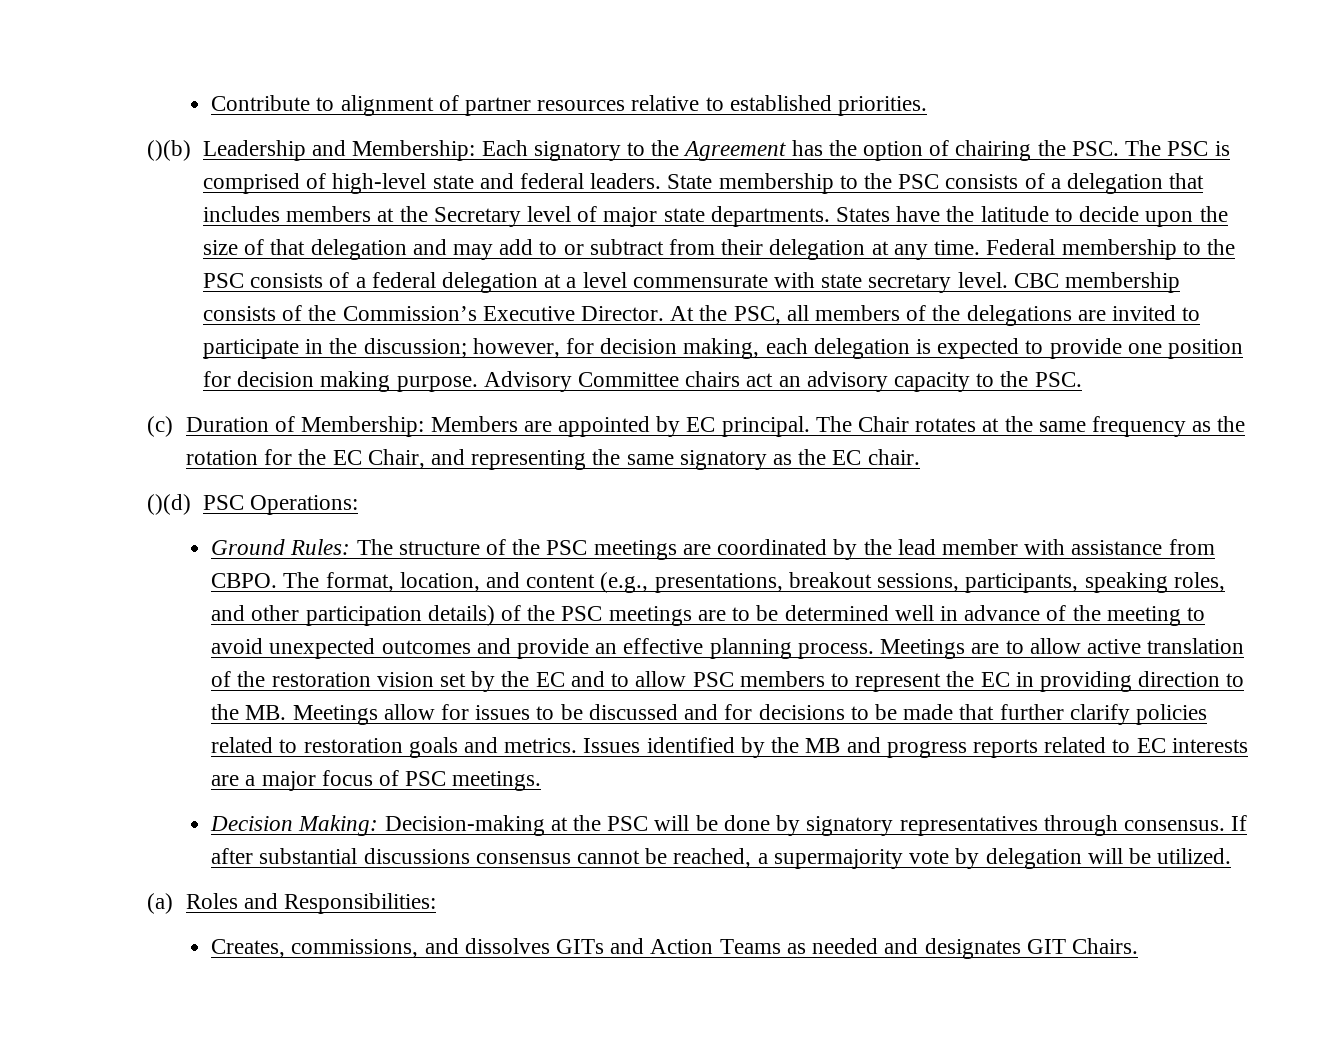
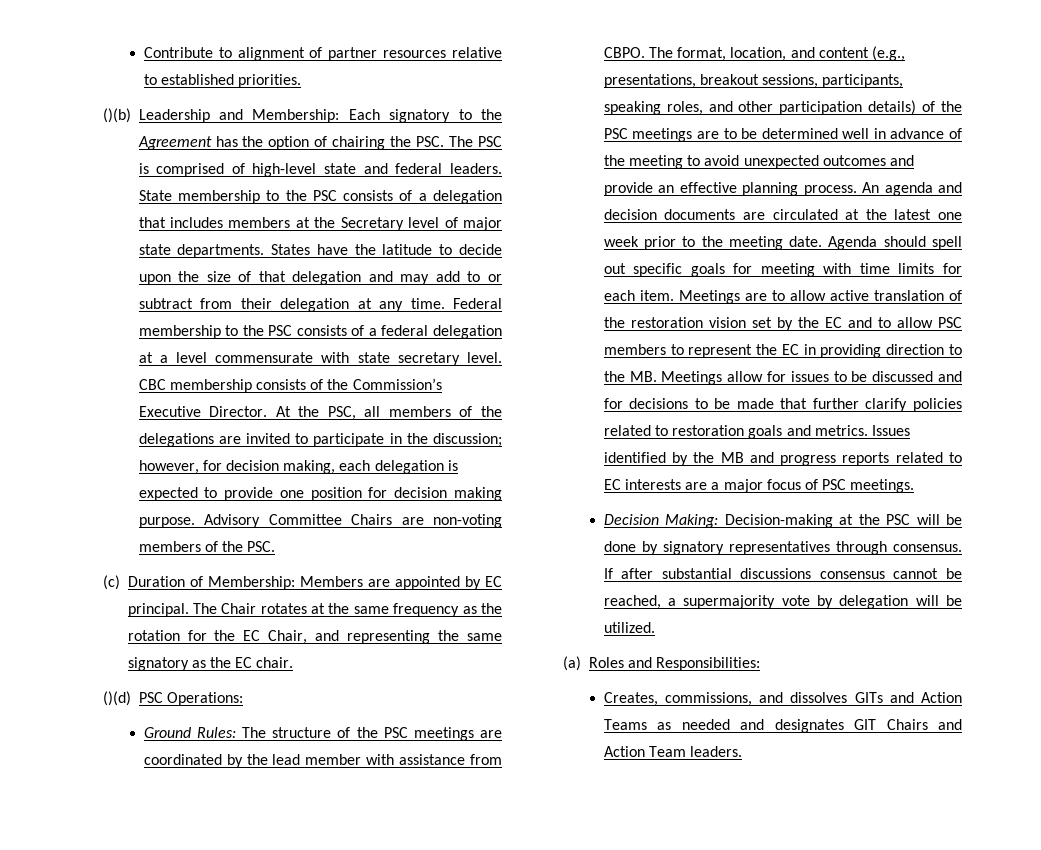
[685,371,995,392] chairs act an advisory capacity to -> [351,514,502,528] [138,541,218,552] Chairs are non-voting members of
(874, 651) none -> [862,182,962,196] [603,209,962,220] [603,236,962,250] [603,263,962,277] [603,290,674,301] An agenda and decision documents are circulated at the latest one week prior to the meeting date. Agenda should spell out specific goals for meeting with time limits for each item.
[1071,938,1138,954] Chairs. -> [886,719,962,730] [603,746,743,757] Chairs and Action Team leaders.

